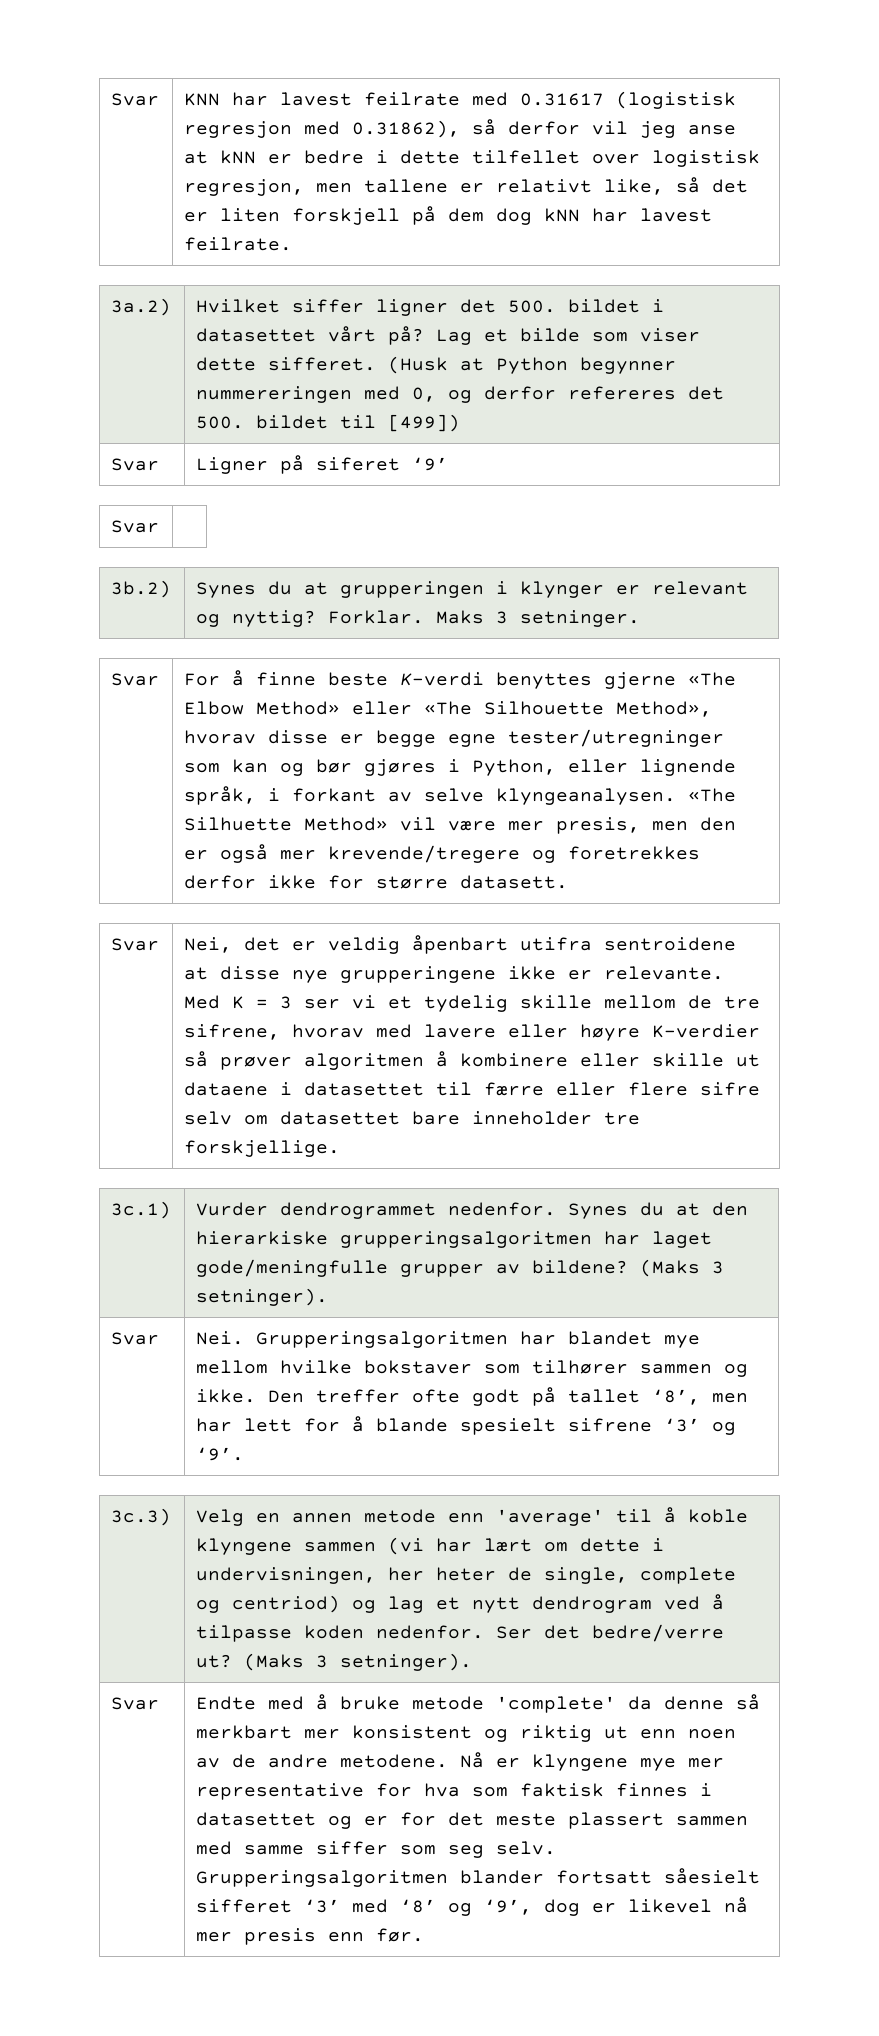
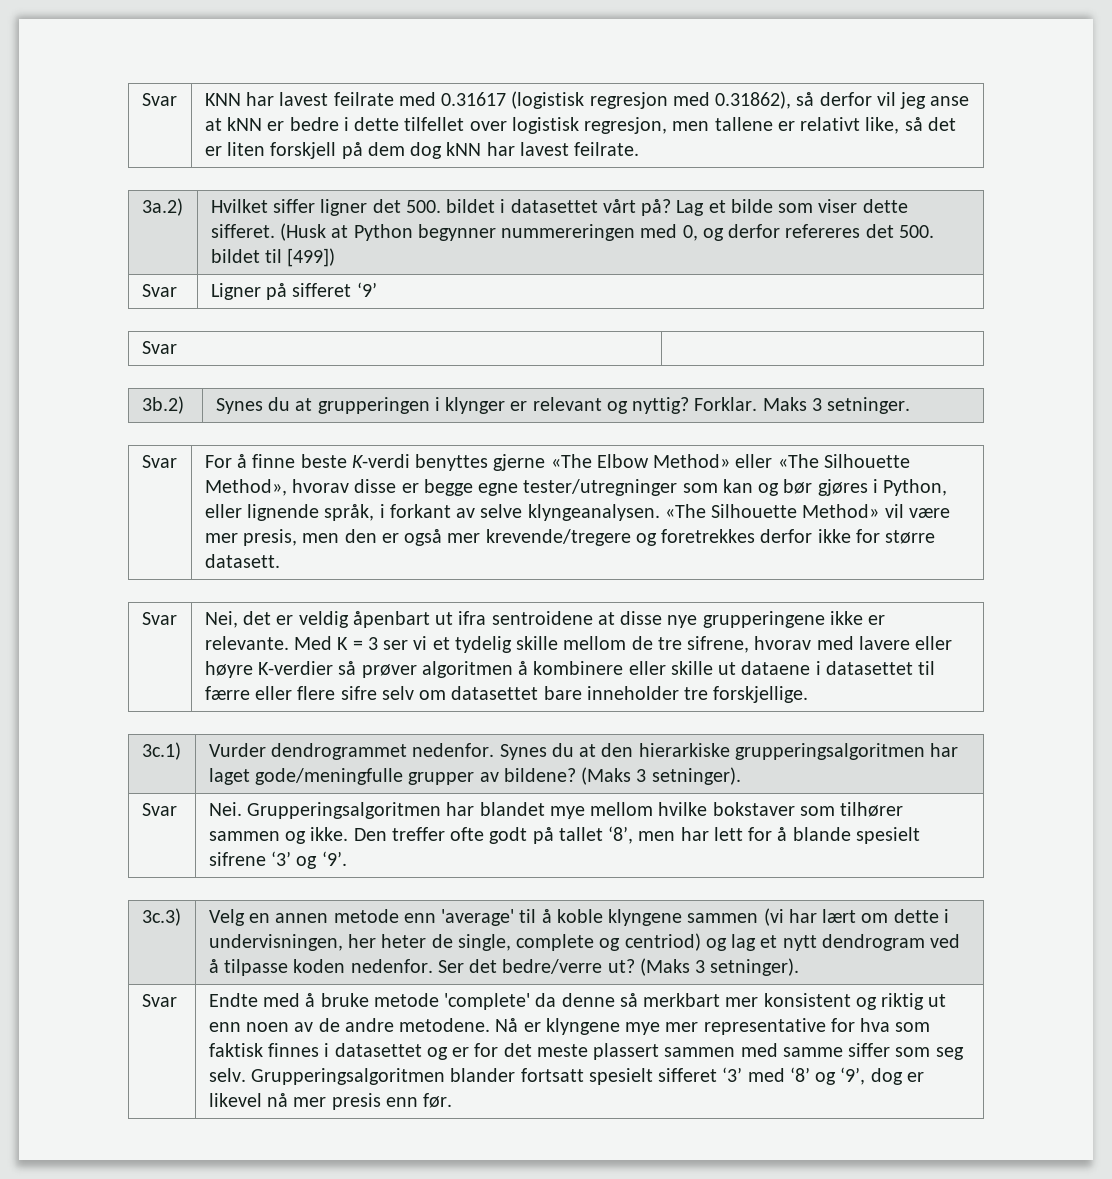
[316,457,401,471] siferet -> [292,283,352,297] sifferet
[184,817,293,831] Silhuette -> [711,504,798,518] Silhouette
[520,937,593,951] utifra -> [435,611,487,625] ut ifra
[664,1868,761,1884] såesielt -> [588,1068,653,1085] spesielt

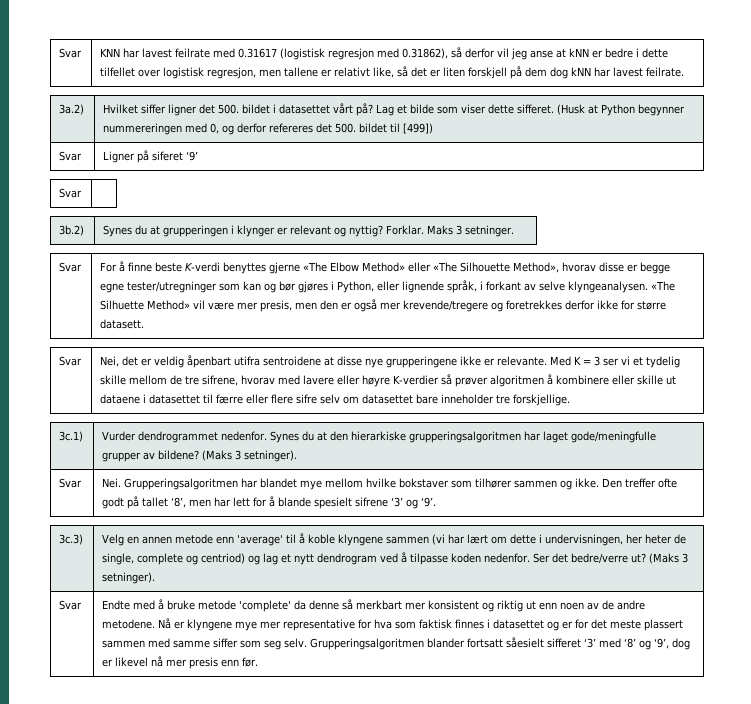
[292,283,352,297] sifferet -> [152,151,184,161] siferet
[711,504,798,518] Silhouette -> [100,300,145,310] Silhuette
[435,611,487,625] ut ifra -> [234,356,261,366] utifra
[588,1068,653,1085] spesielt -> [506,637,545,648] såesielt

